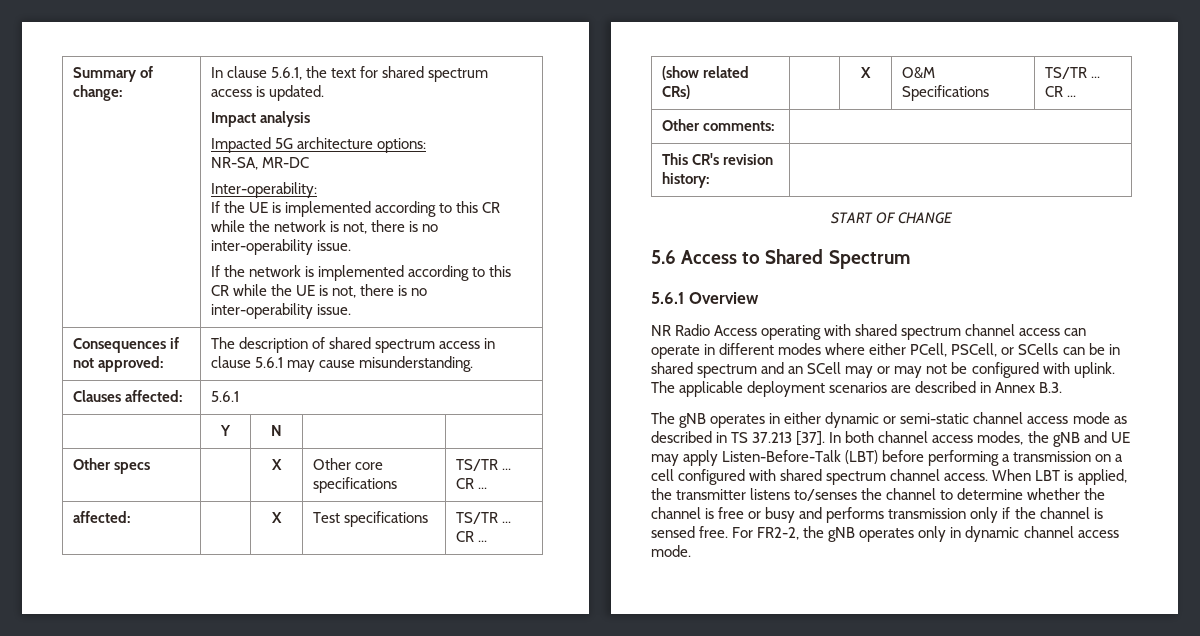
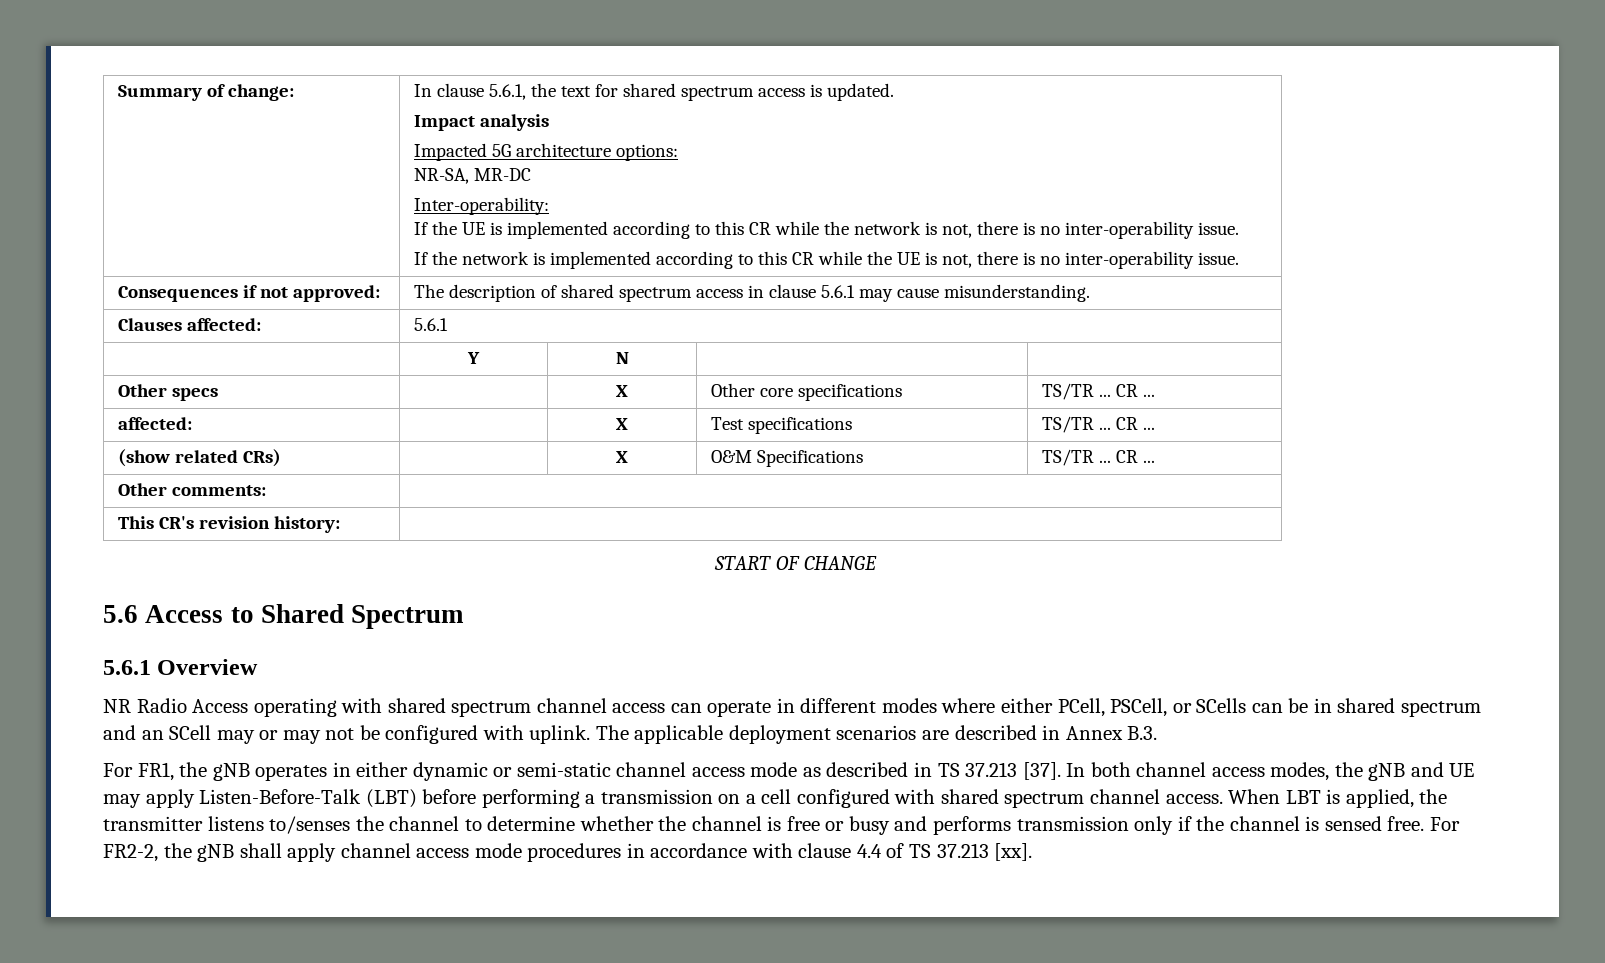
[651,412,675,424] The -> [103,762,208,781] For FR1, the
[859,526,1119,542] [651,545,691,557] operates only in dynamic channel access mode. -> [239,843,1033,862] shall apply channel access mode procedures in accordance with clause 4.4 of TS 37.213 [xx].

